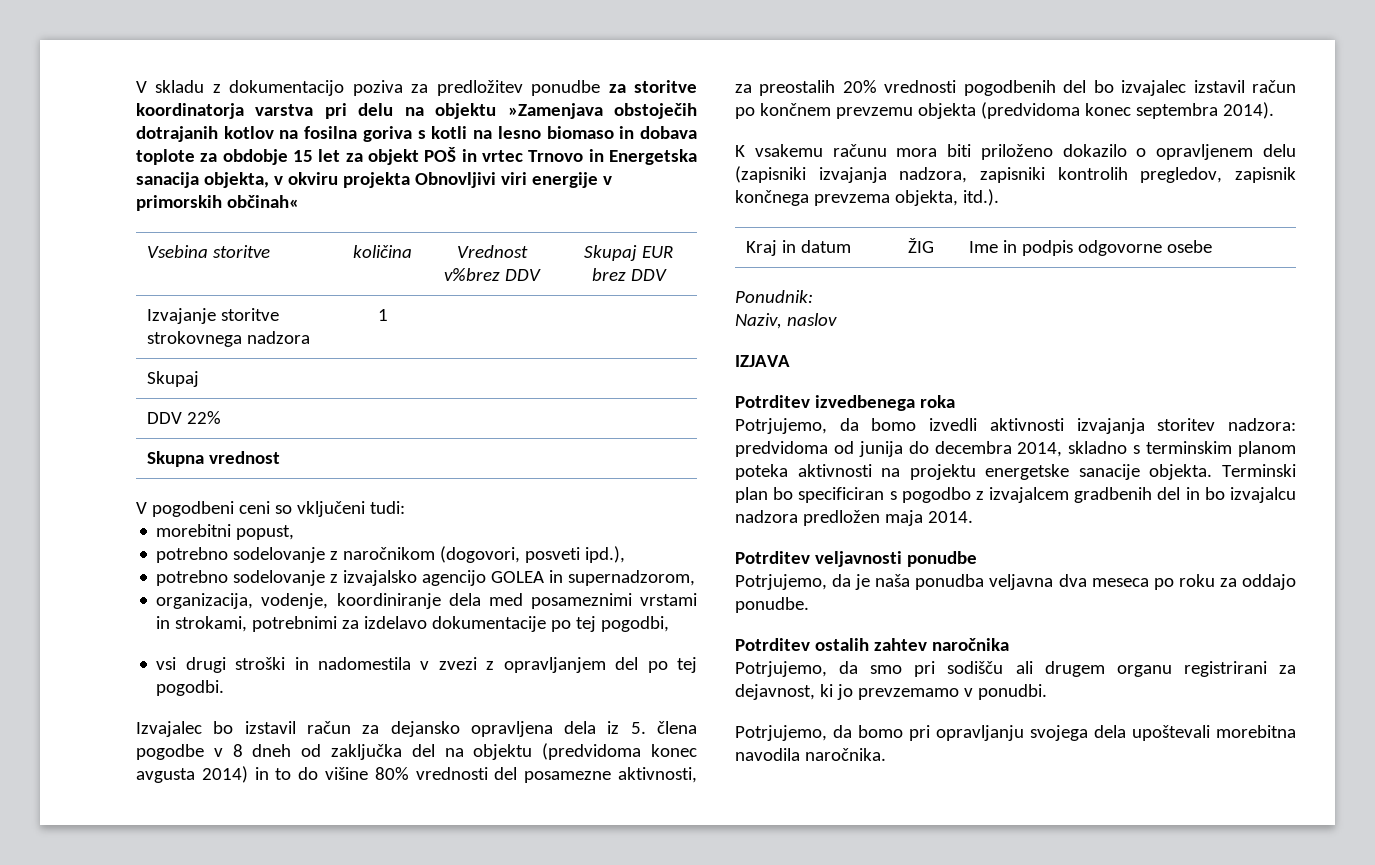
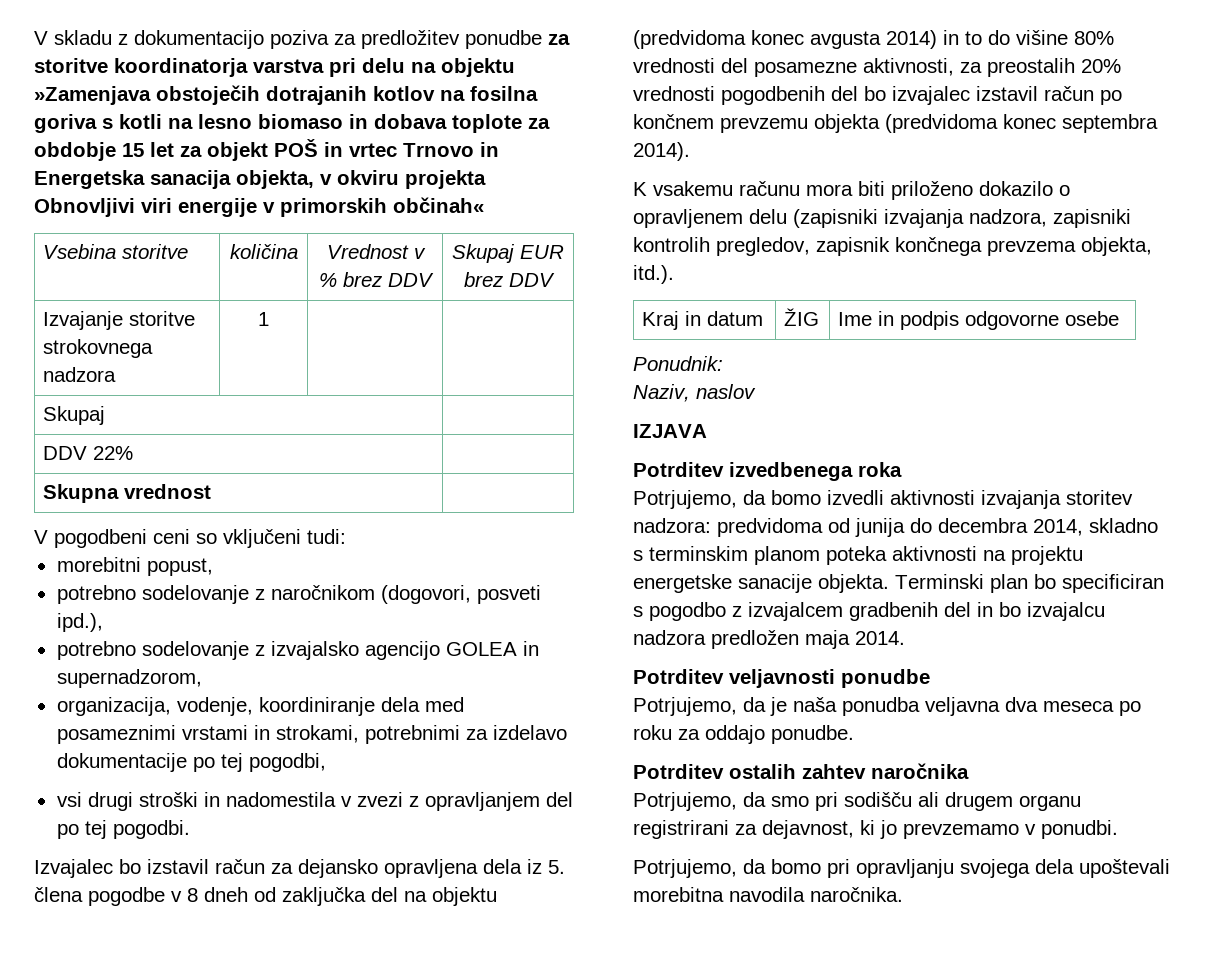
[444,268,501,281] v%brez -> [413,248,426,259] [318,272,382,287] v % brez

